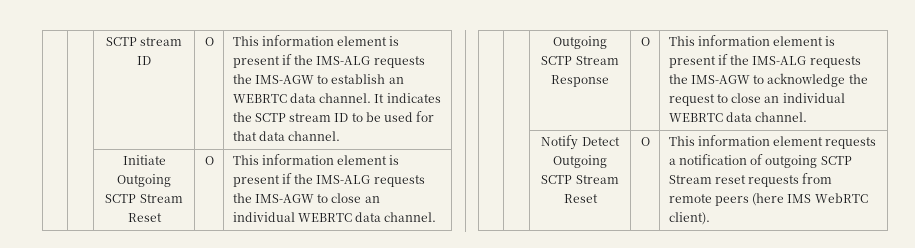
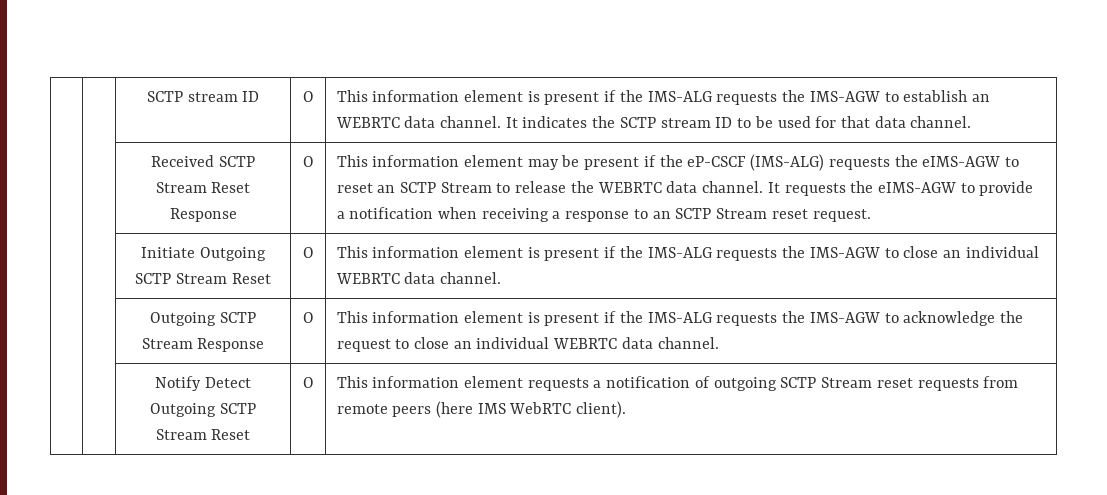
(341, 136) none -> [151,155,255,167] [155,182,251,193] [169,208,237,222] [302,156,314,167] [336,154,1019,171] [336,181,1034,196] [336,207,871,222] // | | Received SCTP Stream Reset Response | O | This information element may be present if the eP-CSCF (IMS-ALG) requests the eIMS-AGW to reset an SCTP Stream to release the WEBRTC data channel. It requests the eIMS-AGW to provide a notification when receiving a response to an SCTP Stream reset request.

